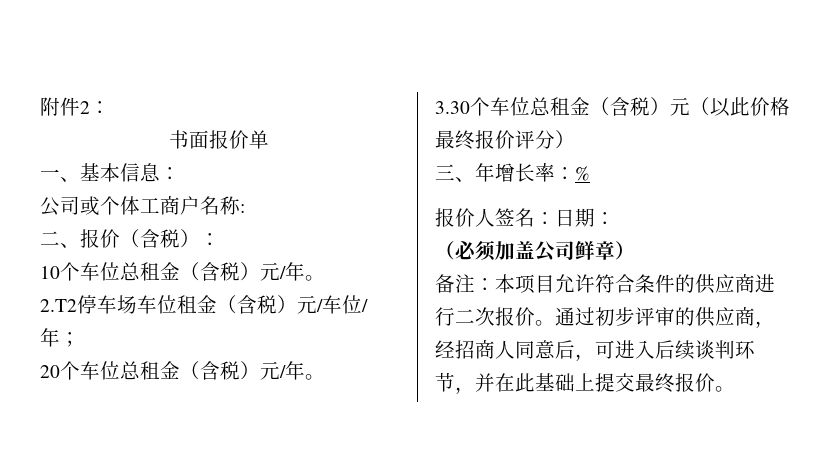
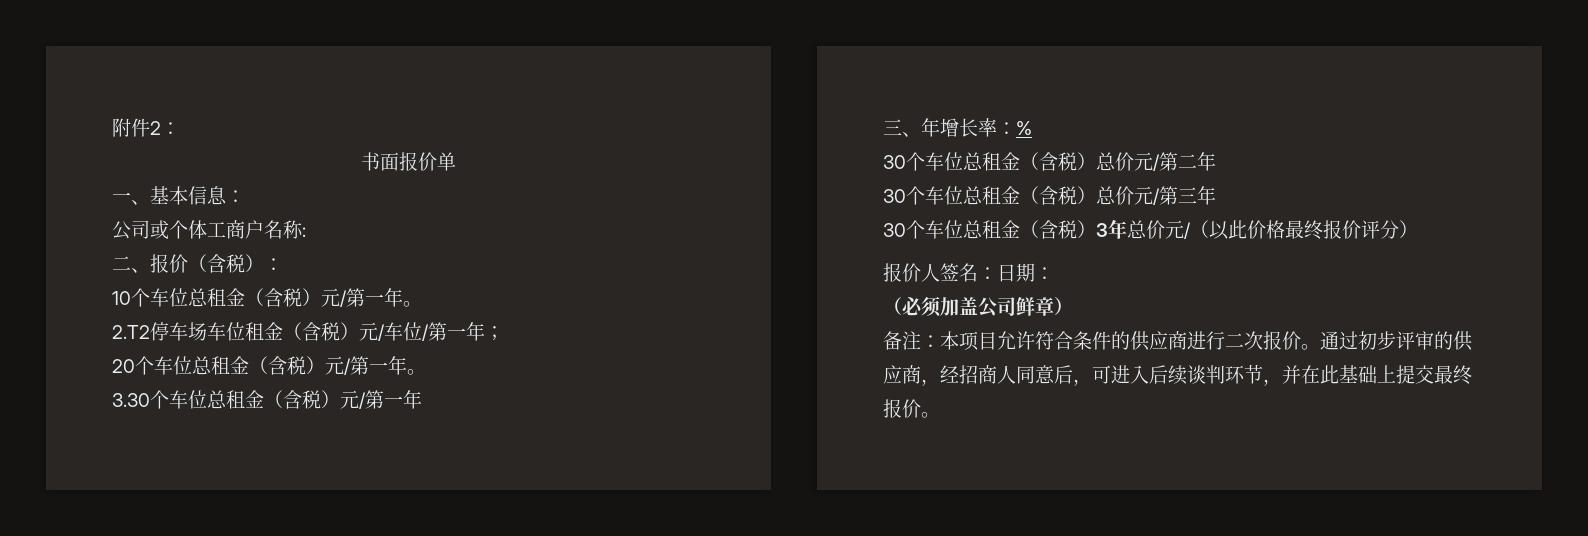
(286, 272) none -> [346,288,384,307] 第一
(368, 305) none -> [428,322,466,341] 第一
(286, 371) none -> [350,356,388,375] 第一
(690, 106) none -> [359,390,422,409] [883,118,1032,137] [883,152,1216,171] [883,186,1216,205] [883,219,1191,239] /第一年 // 三、年增长率：% // 30个车位总租金（含税）总价元/第二年 // 30个车位总租金（含税）总价元/第三年 // 30个车位总租金（含税）3年总价元/
[435,163,590,182] // 三、年增长率：% -> (1418, 229) none

